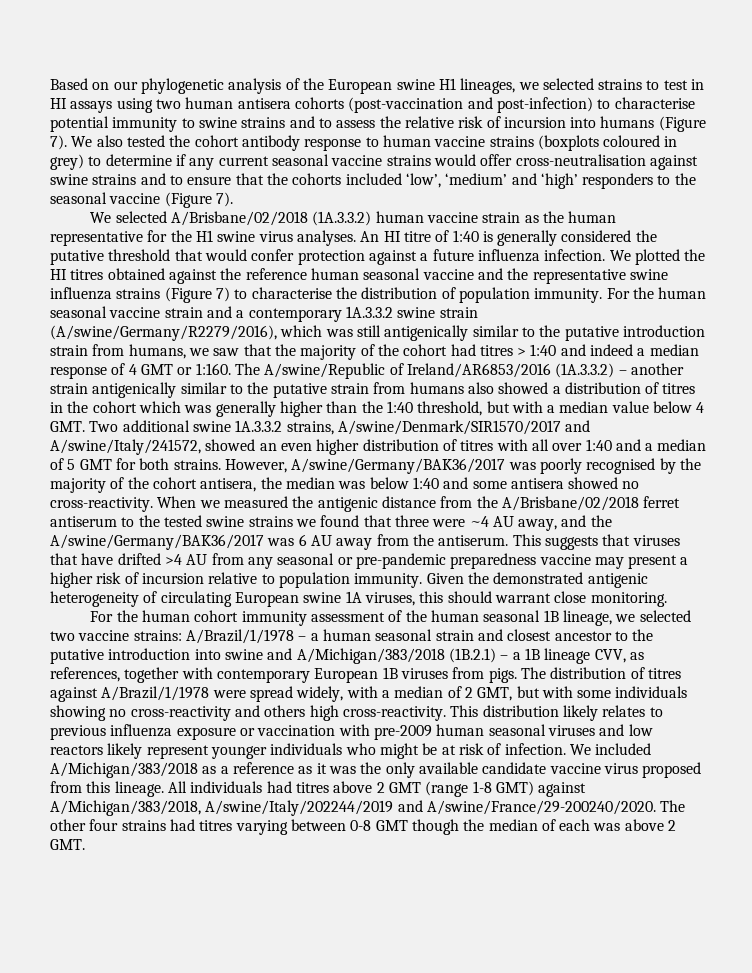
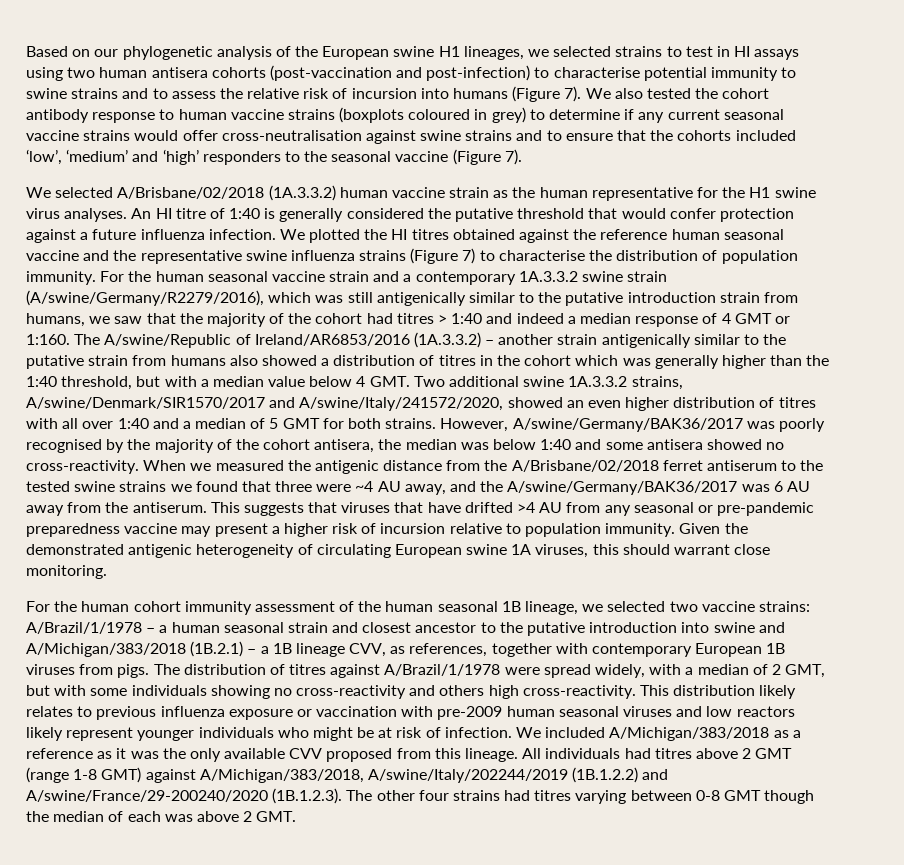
[50,439,201,455] A/swine/Italy/241572, -> [299,397,504,411] A/swine/Italy/241572/2020,
[482,762,638,774] candidate vaccine virus -> [289,748,323,759] CVV
[397,800,656,815] and A/swine/France/29-200240/2020. -> [572,767,669,783] [26,788,343,804] (1B.1.2.2) and A/swine/France/29-200240/2020 (1B.1.2.3).

